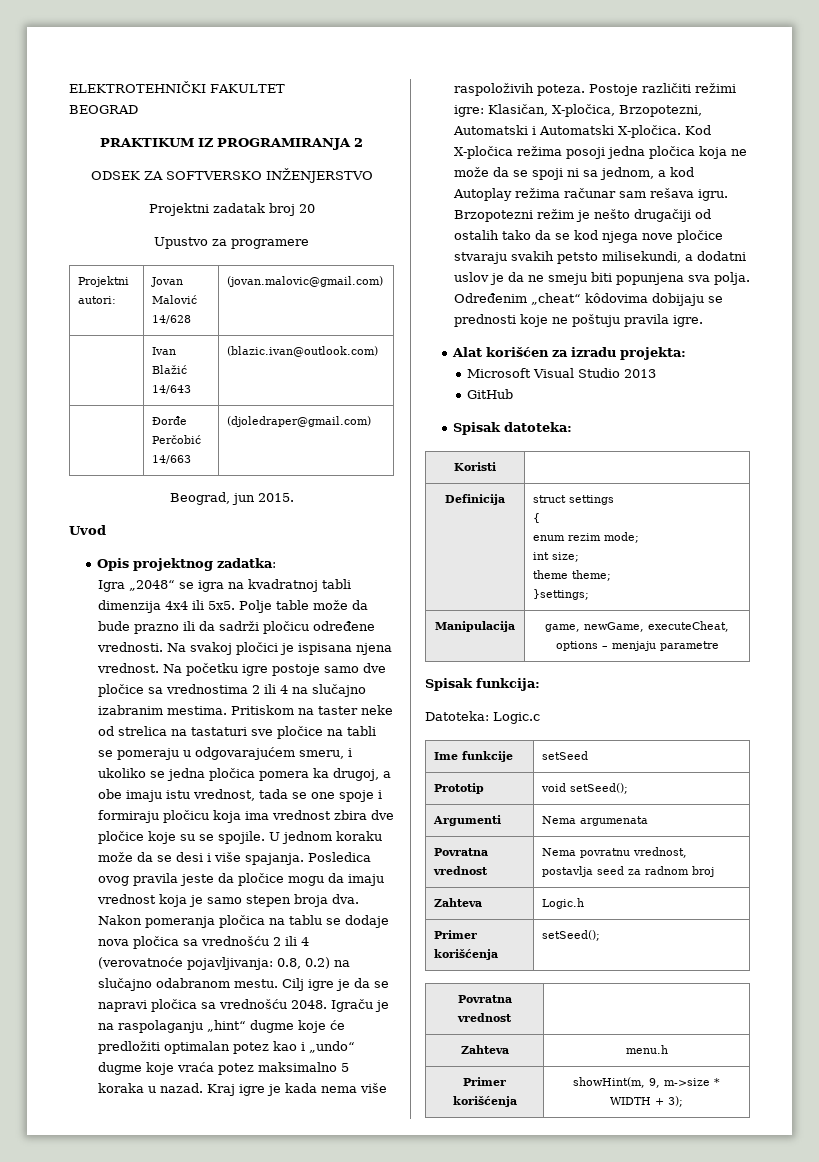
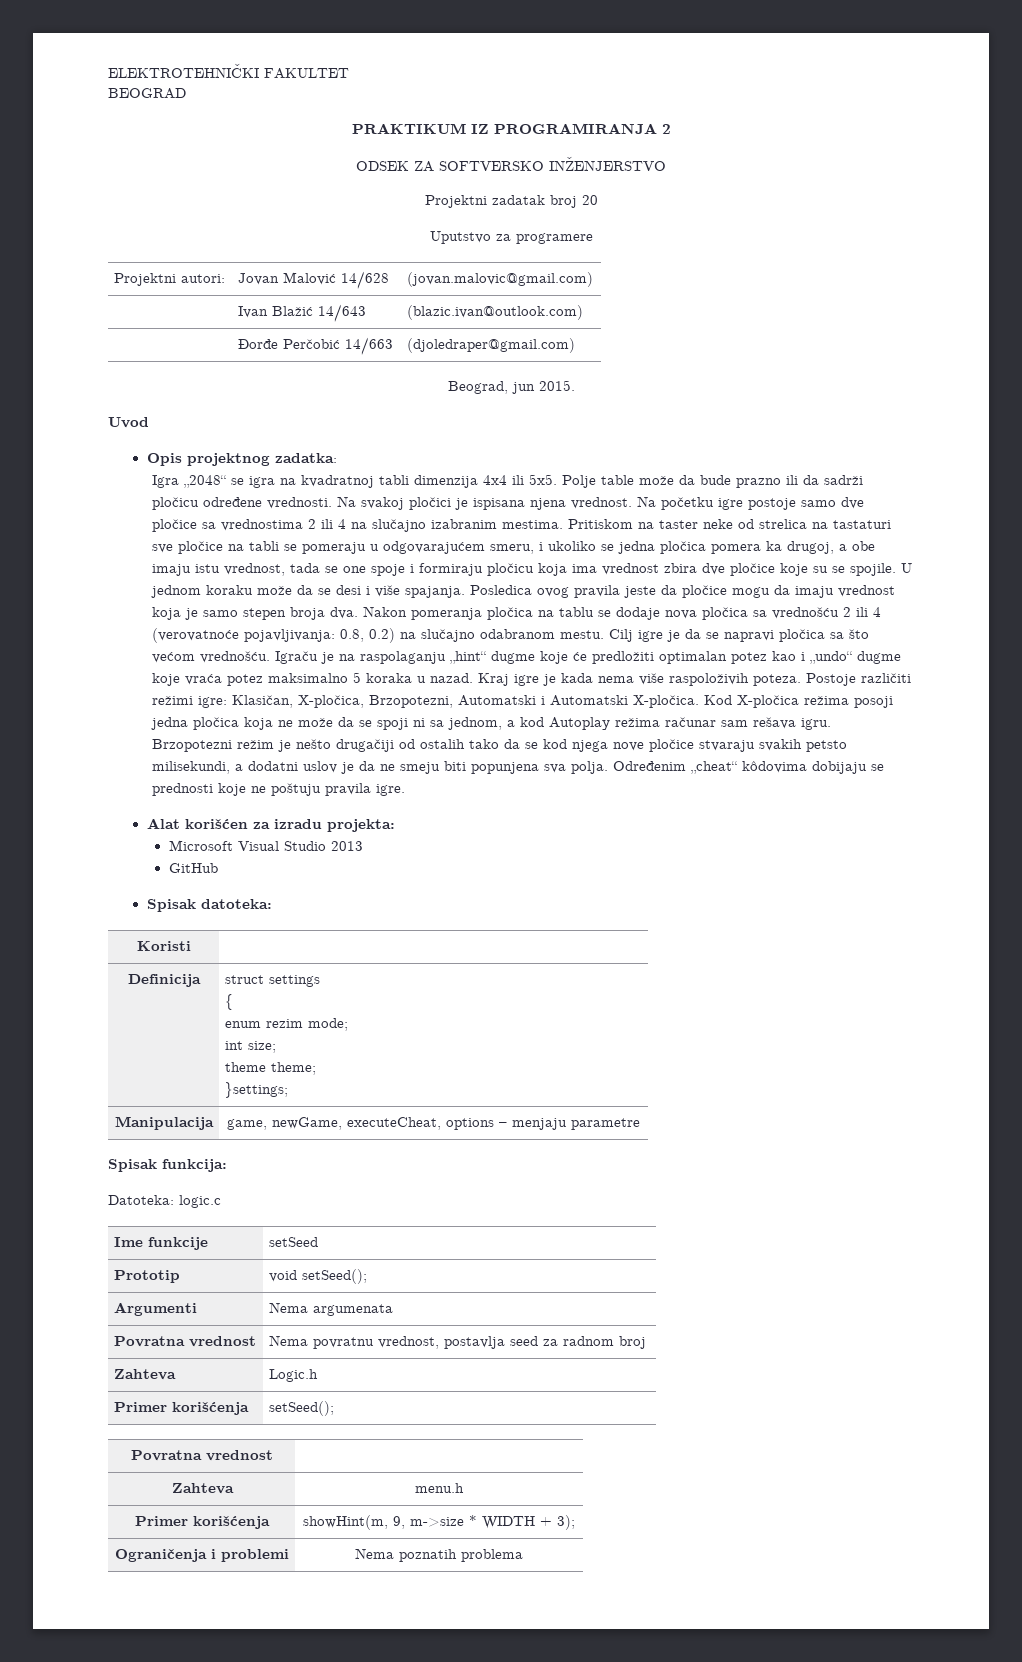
[154,237,208,249] Upustvo -> [429,231,491,244] Uputstvo
[218,999,327,1009] vrednošću 2048. -> [849,629,870,639] [152,651,271,663] što većom vrednošću.
[493,712,540,724] Logic.c -> [179,1195,221,1208] logic.c
(683, 1101) none -> [115,1549,289,1562] [355,1548,523,1562] // Ograničenja i problemi | Nema poznatih problema

